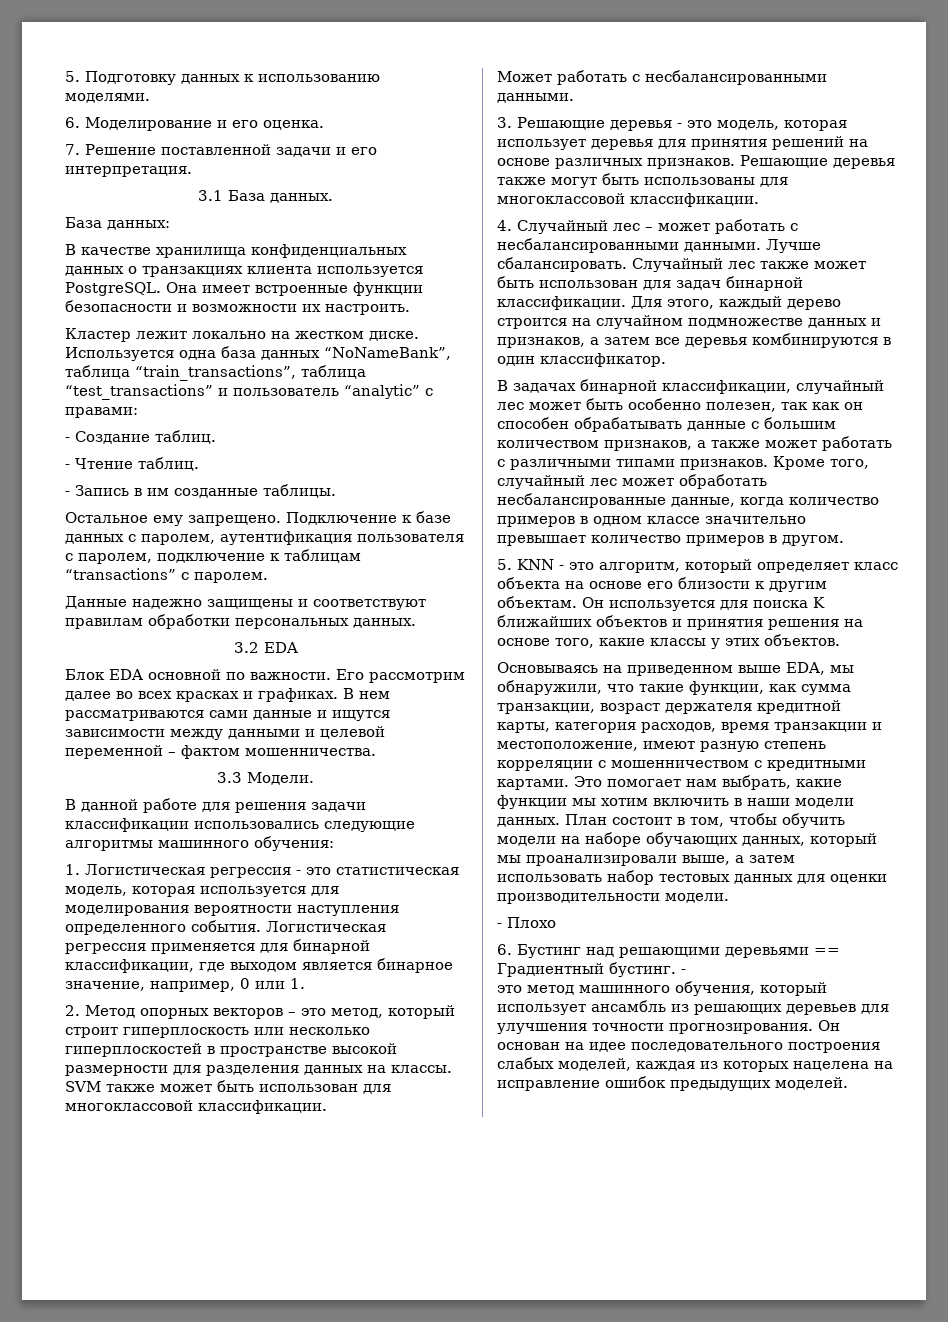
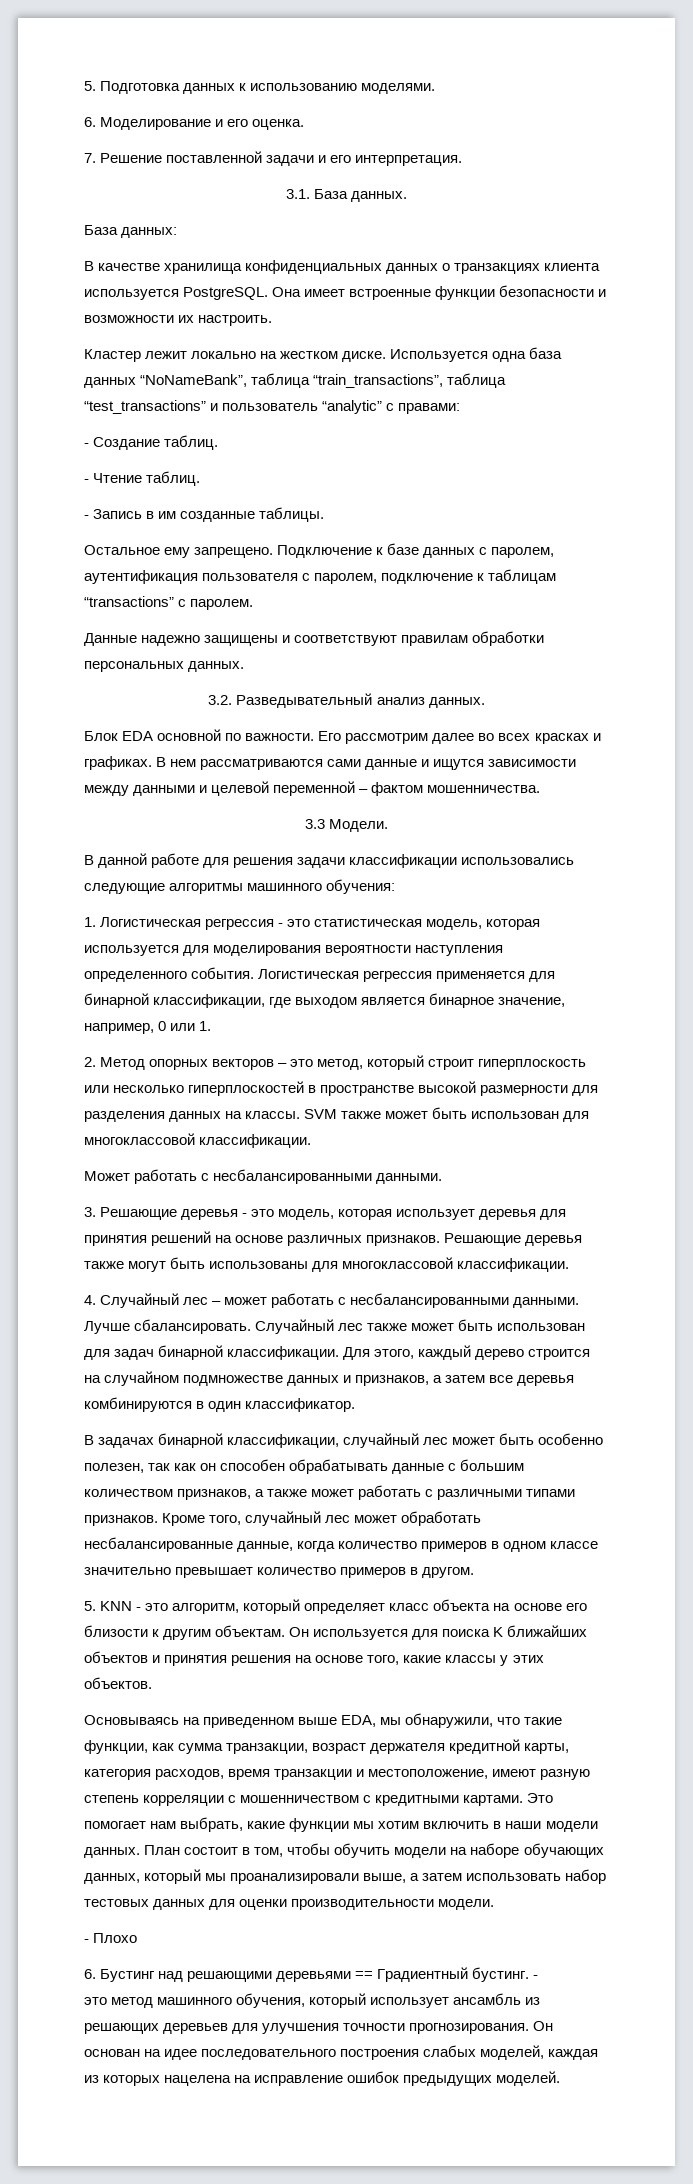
[65,71,176,85] 5. Подготовку -> [84,81,181,94] 5. Подготовка
[198,190,223,201] 3.1 -> [285,189,310,199] 3.1.
[233,642,298,653] 3.2 EDA -> [208,693,485,708] 3.2. Разведывательный анализ данных.

